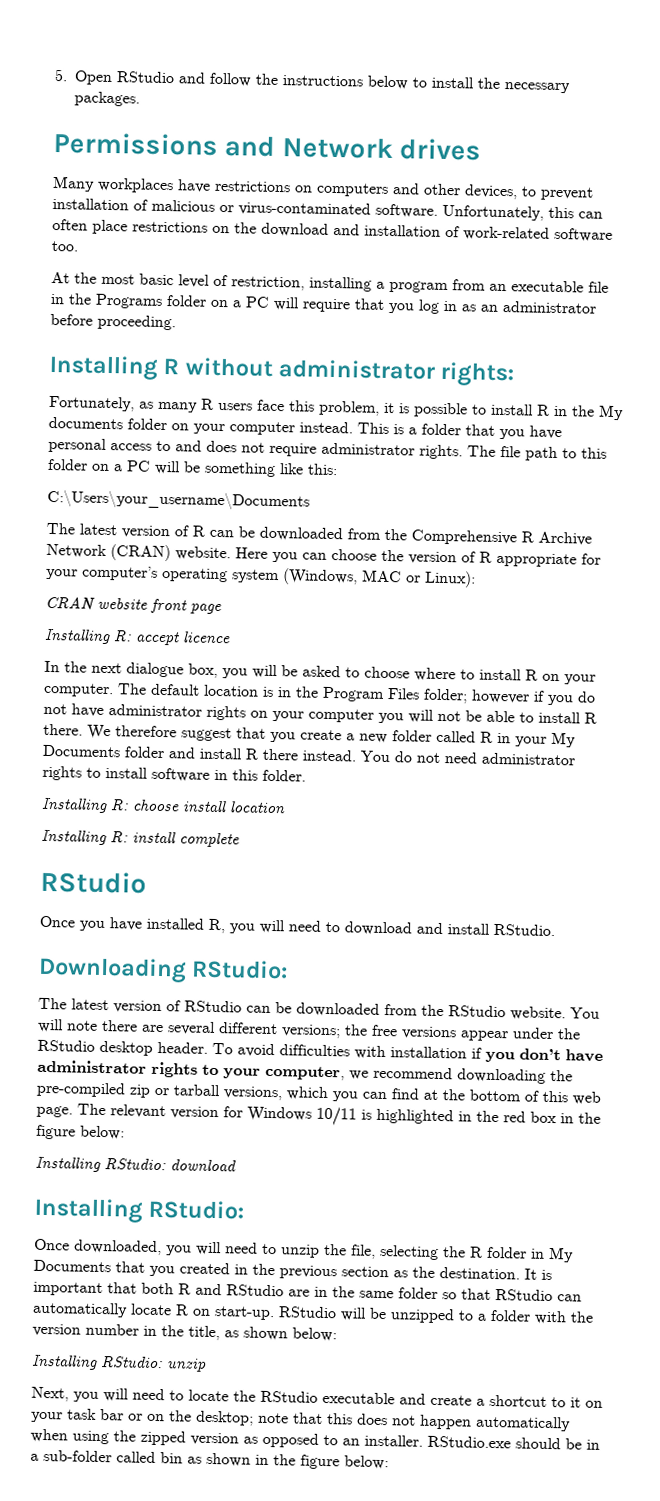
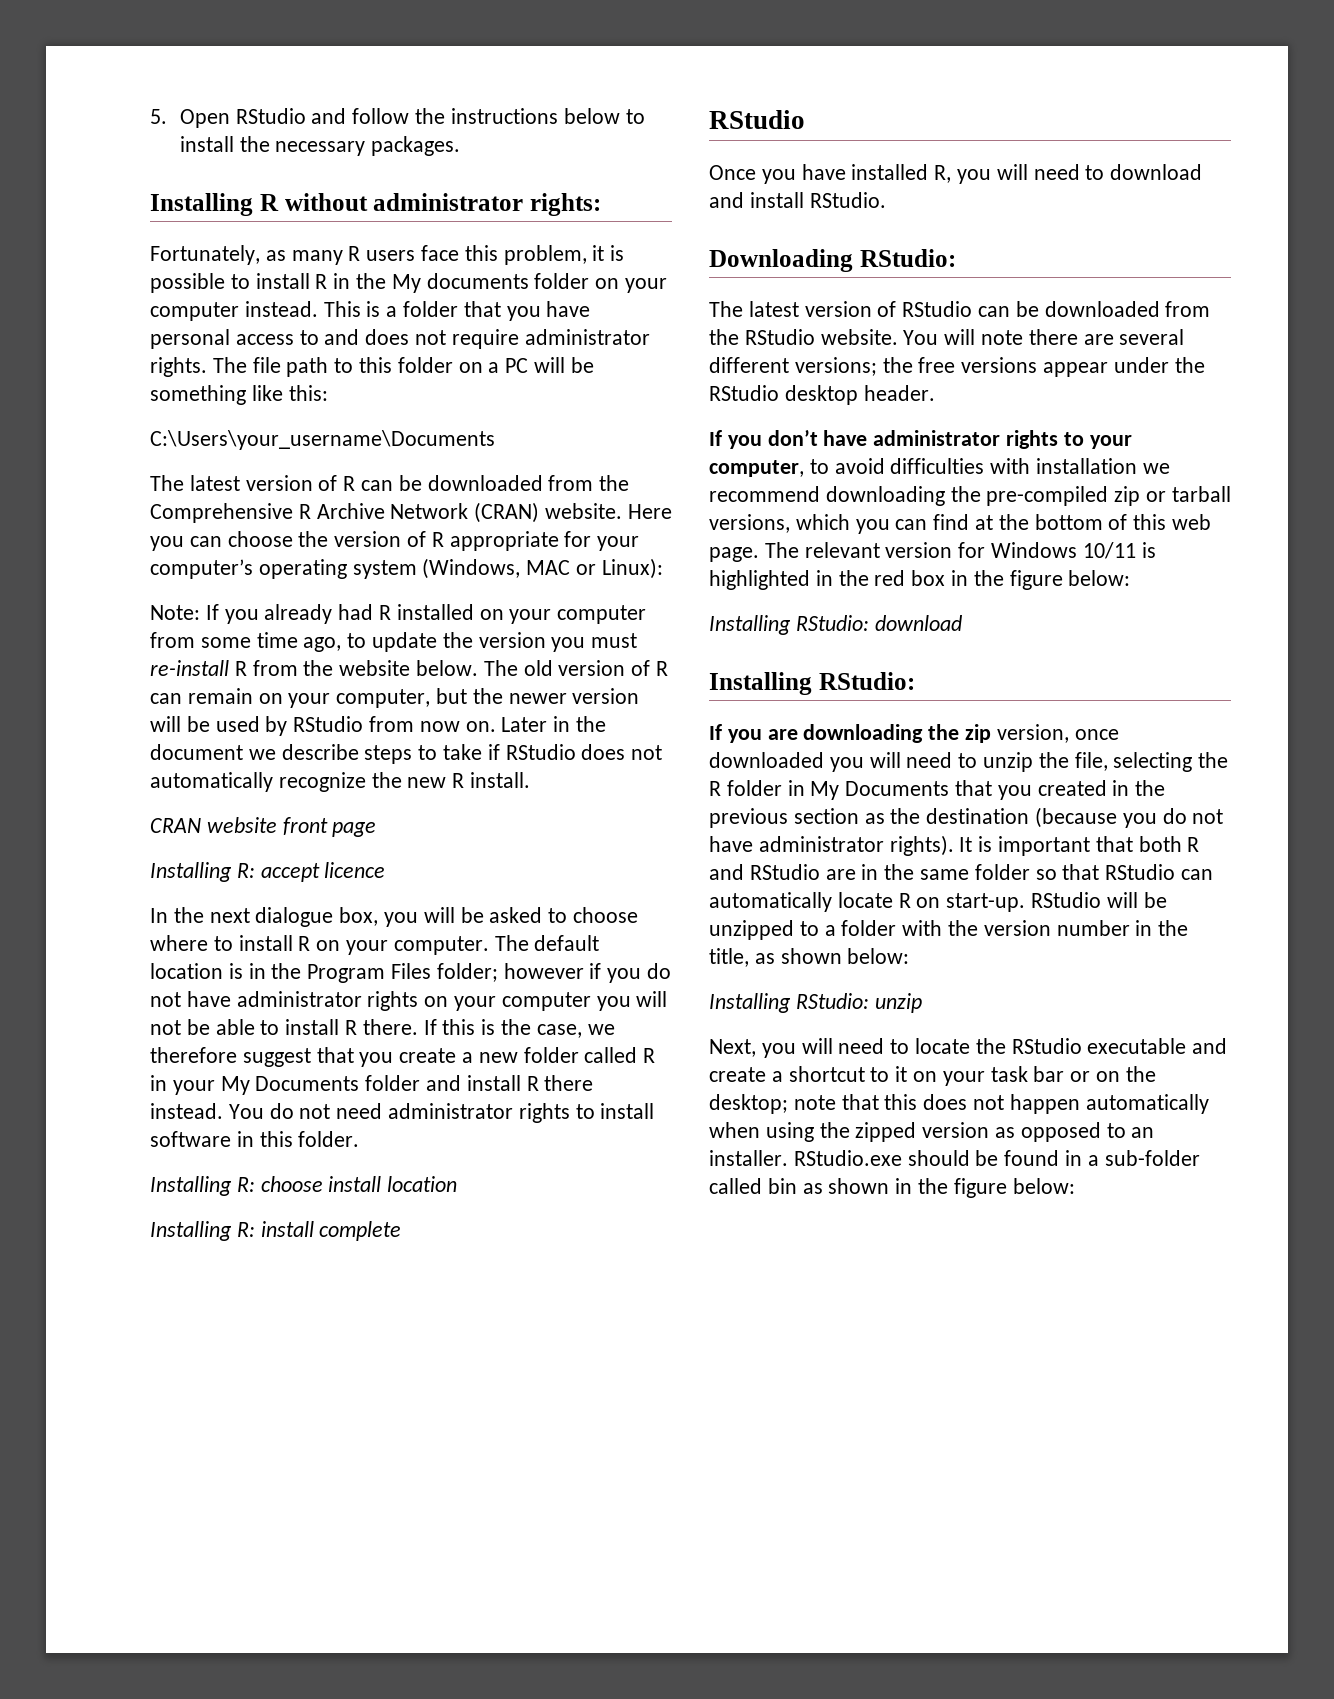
[53,131,482,161] [52,175,594,201] [52,197,603,221] [52,218,613,242] [51,240,79,252] [51,271,609,294] [50,293,597,314] [50,313,176,331] // Permissions and Network drives // Many workplaces have restrictions on computers and other devices, to prevent installation of malicious or virus-contaminated software. Unfortunately, this can often place restrictions on the download and installation of work-related software too. // At the most basic level of restriction, installing a program from an executable file in the Programs folder on a PC will require that you log in as an administrator before proceeding. -> (461, 146) none
(476, 579) none -> [150,604,647,624] [150,632,638,652] [150,660,669,676] [150,688,640,708] [150,716,607,736] [150,744,663,764] [150,772,531,792] // Note: If you already had R installed on your computer from some time ago, to update the version you must re-install R from the website below. The old version of R can remain on your computer, but the newer version will be used by RStudio from now on. Later in the document we describe steps to take if RStudio does not automatically recognize the new R install.
[87,724,111,740] We -> [423,1019,615,1038] If this is the case, we
[212,1042,482,1060] To avoid difficulties with installation if -> [709,430,722,446] // If
(345, 1073) none -> [809,458,1138,474] to avoid difficulties with installation
[34,1238,162,1256] Once downloaded, -> [709,724,1119,743] [709,752,824,768] If you are downloading the zip version, once downloaded
[439,1267,520,1280] destination. -> [926,807,1224,828] [709,835,954,856] destination (because you do not have administrator rights).
(582, 1444) none -> [1004,1150,1060,1166] found

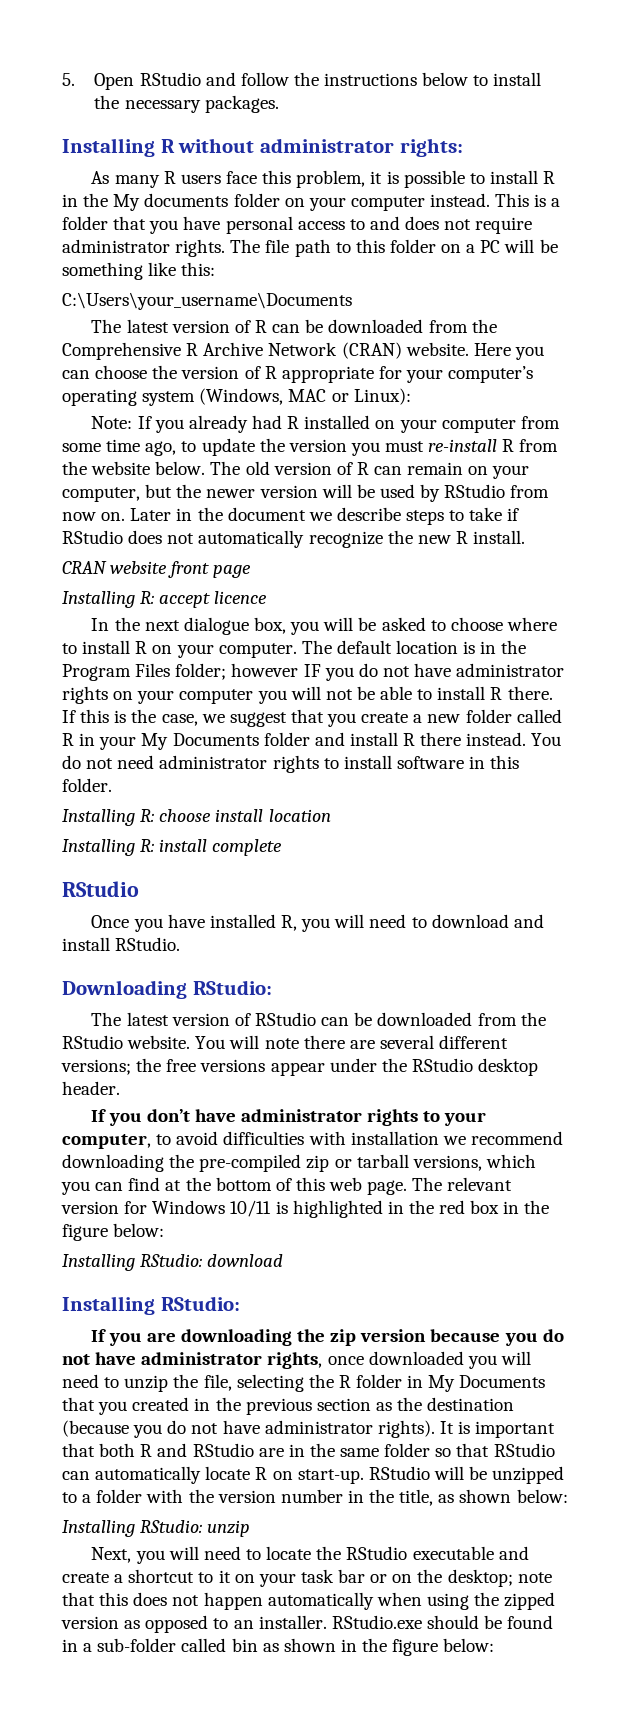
[150,245,286,265] Fortunately, as -> [91,171,110,184] As
[589,963,602,979] if -> [303,664,321,677] IF
[150,1047,237,1063] therefore -> (225, 718) none
[996,724,1069,743] version, -> [360,1329,564,1346] [62,1352,323,1369] version because you do not have administrator rights,

